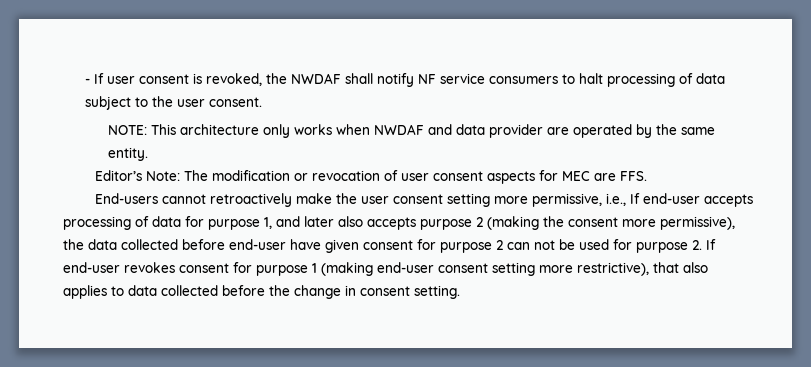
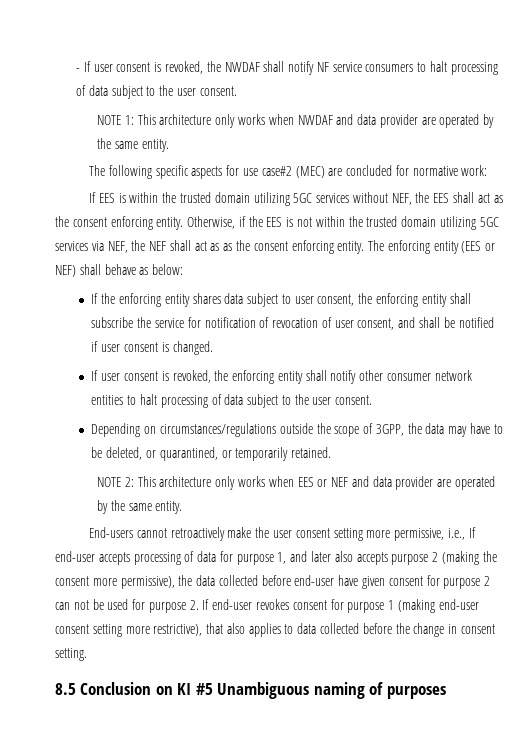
[107,125,147,135] NOTE: -> [97,115,134,125] NOTE 1:
[95,170,648,184] Editor’s Note: The modification or revocation of user consent aspects for MEC are FFS. -> [89,165,488,179] [89,192,503,206] [55,216,499,230] [55,240,496,254] [55,264,184,277] [91,293,471,307] [91,317,494,330] [91,341,213,355] [91,370,472,384] [91,394,373,408] [91,423,503,437] [91,447,332,461] [97,476,496,490] [97,500,183,514] The following specific aspects for use case#2 (MEC) are concluded for normative work: // If EES is within the trusted domain utilizing 5GC services without NEF, the EES shall act as the consent enforcing entity. Otherwise, if the EES is not within the trusted domain utilizing 5GC services via NEF, the NEF shall act as as the consent enforcing entity. The enforcing entity (EES or NEF) shall behave as below: // If the enforcing entity shares data subject to user consent, the enforcing entity shall subscribe the service for notification of revocation of user consent, and shall be notified if user consent is changed. // If user consent is revoked, the enforcing entity shall notify other consumer network entities to halt processing of data subject to the user consent. // Depending on circumstances/regulations outside the scope of 3GPP, the data may have to be deleted, or quarantined, or temporarily retained. // NOTE 2: This architecture only works when EES or NEF and data provider are operated by the same entity.
(460, 292) none -> [55,682,446,699] // 8.5 Conclusion on KI #5 Unambiguous naming of purposes

